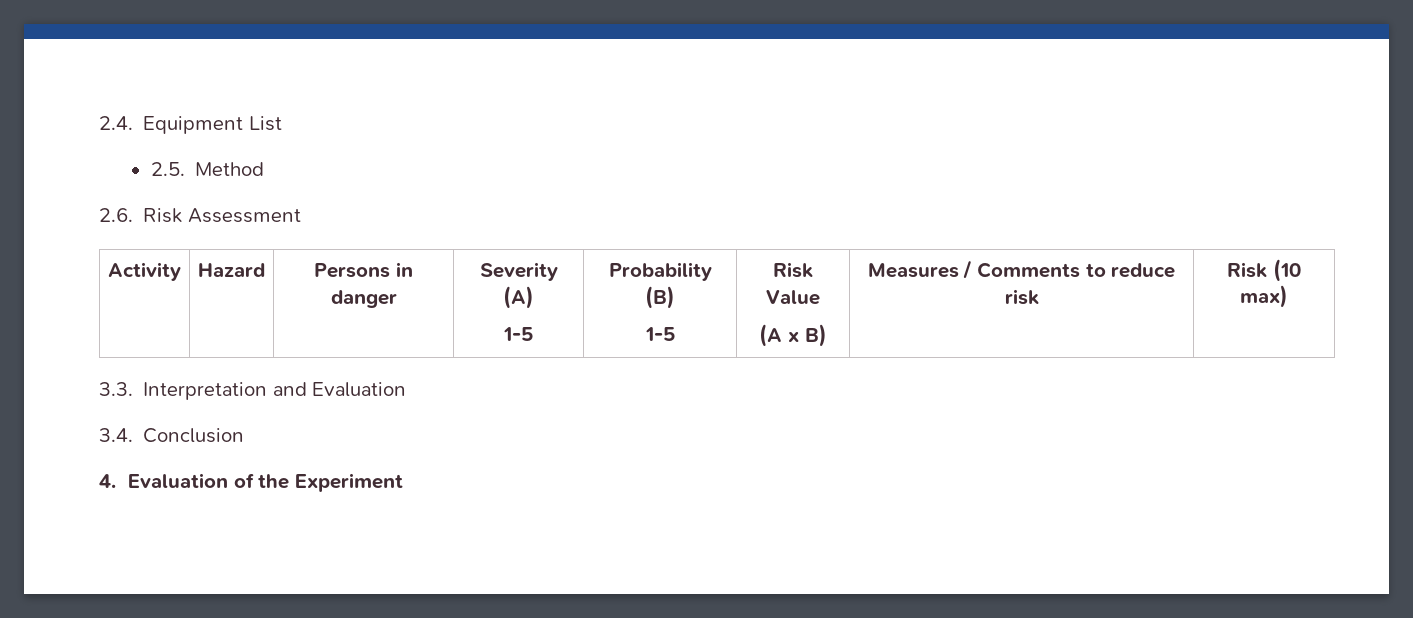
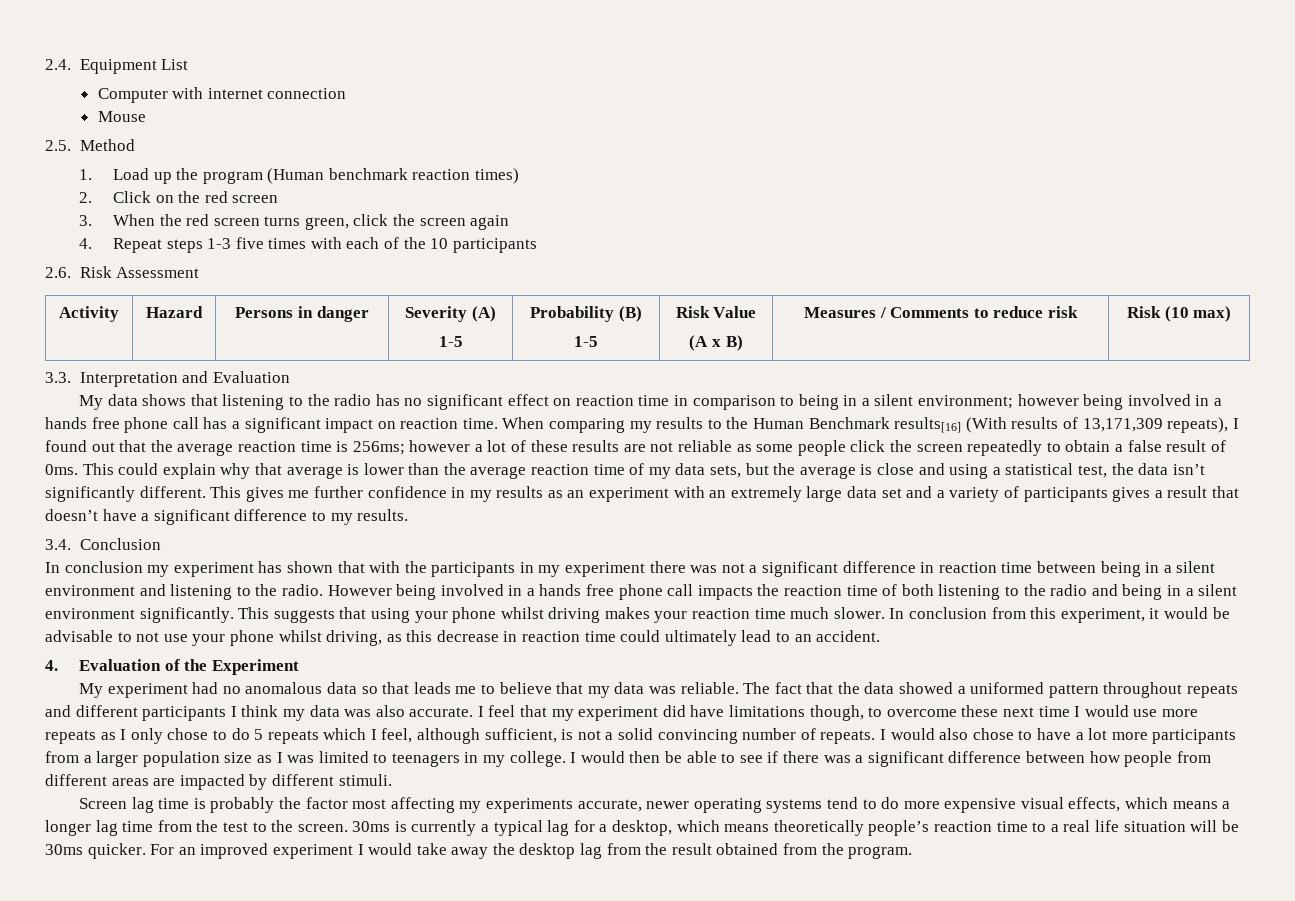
[150,162,265,176] 2.5. Method -> [97,87,347,103] [97,111,146,122] [45,139,135,151] [78,168,520,184] [78,191,279,203] [78,214,510,230] [78,237,537,253] Computer with internet connection // Mouse // 2.5. Method // 1. Load up the program (Human benchmark reaction times) // 2. Click on the red screen // 3. When the red screen turns green, click the screen again // 4. Repeat steps 1-3 five times with each of the 10 participants
[99,428,245,443] 3.4. Conclusion -> [79,394,1223,410] [45,417,1239,433] [45,440,1226,456] [45,463,1205,479] [45,486,1239,502] [45,509,409,525] [45,538,161,550] [45,561,1216,577] [45,584,1238,600] [45,607,1230,623] [45,630,881,646] My data shows that listening to the radio has no significant effect on reaction time in comparison to being in a silent environment; however being involved in a hands free phone call has a significant impact on reaction time. When comparing my results to the Human Benchmark results[16] (With results of 13,171,309 repeats), I found out that the average reaction time is 256ms; however a lot of these results are not reliable as some people click the screen repeatedly to obtain a false result of 0ms. This could explain why that average is lower than the average reaction time of my data sets, but the average is close and using a statistical test, the data isn’t significantly different. This gives me further confidence in my results as an experiment with an extremely large data set and a variety of participants gives a result that doesn’t have a significant difference to my results. // 3.4. Conclusion // In conclusion my experiment has shown that with the participants in my experiment there was not a significant difference in reaction time between being in a silent environment and listening to the radio. However being involved in a hands free phone call impacts the reaction time of both listening to the radio and being in a silent environment significantly. This suggests that using your phone whilst driving makes your reaction time much slower. In conclusion from this experiment, it would be advisable to not use your phone whilst driving, as this decrease in reaction time could ultimately lead to an accident.
(403, 482) none -> [79,682,1239,698] [45,705,1198,721] [45,728,1237,744] [45,751,1211,767] [45,774,392,790] [79,797,1231,813] [45,820,1239,836] [45,843,913,859] // My experiment had no anomalous data so that leads me to believe that my data was reliable. The fact that the data showed a uniformed pattern throughout repeats and different participants I think my data was also accurate. I feel that my experiment did have limitations though, to overcome these next time I would use more repeats as I only chose to do 5 repeats which I feel, although sufficient, is not a solid convincing number of repeats. I would also chose to have a lot more participants from a larger population size as I was limited to teenagers in my college. I would then be able to see if there was a significant difference between how people from different areas are impacted by different stimuli. // Screen lag time is probably the factor most affecting my experiments accurate, newer operating systems tend to do more expensive visual effects, which means a longer lag time from the test to the screen. 30ms is currently a typical lag for a desktop, which means theoretically people’s reaction time to a real life situation will be 30ms quicker. For an improved experiment I would take away the desktop lag from the result obtained from the program.

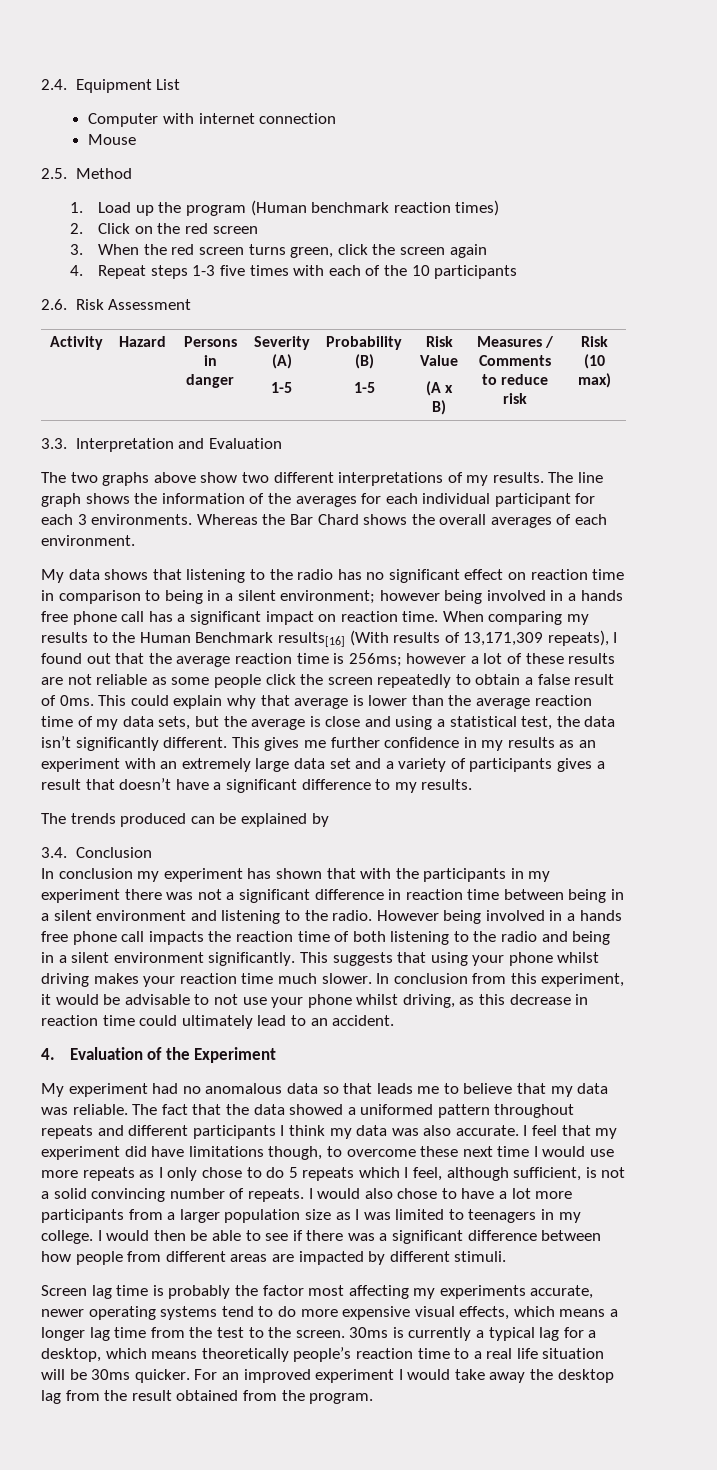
(290, 377) none -> [41,472,604,486] [41,493,596,507] [41,514,608,528] [41,535,135,546] // The two graphs above show two different interpretations of my results. The line graph shows the information of the averages for each individual participant for each 3 environments. Whereas the Bar Chard shows the overall averages of each environment.
(409, 515) none -> [41,813,329,827] // The trends produced can be explained by

